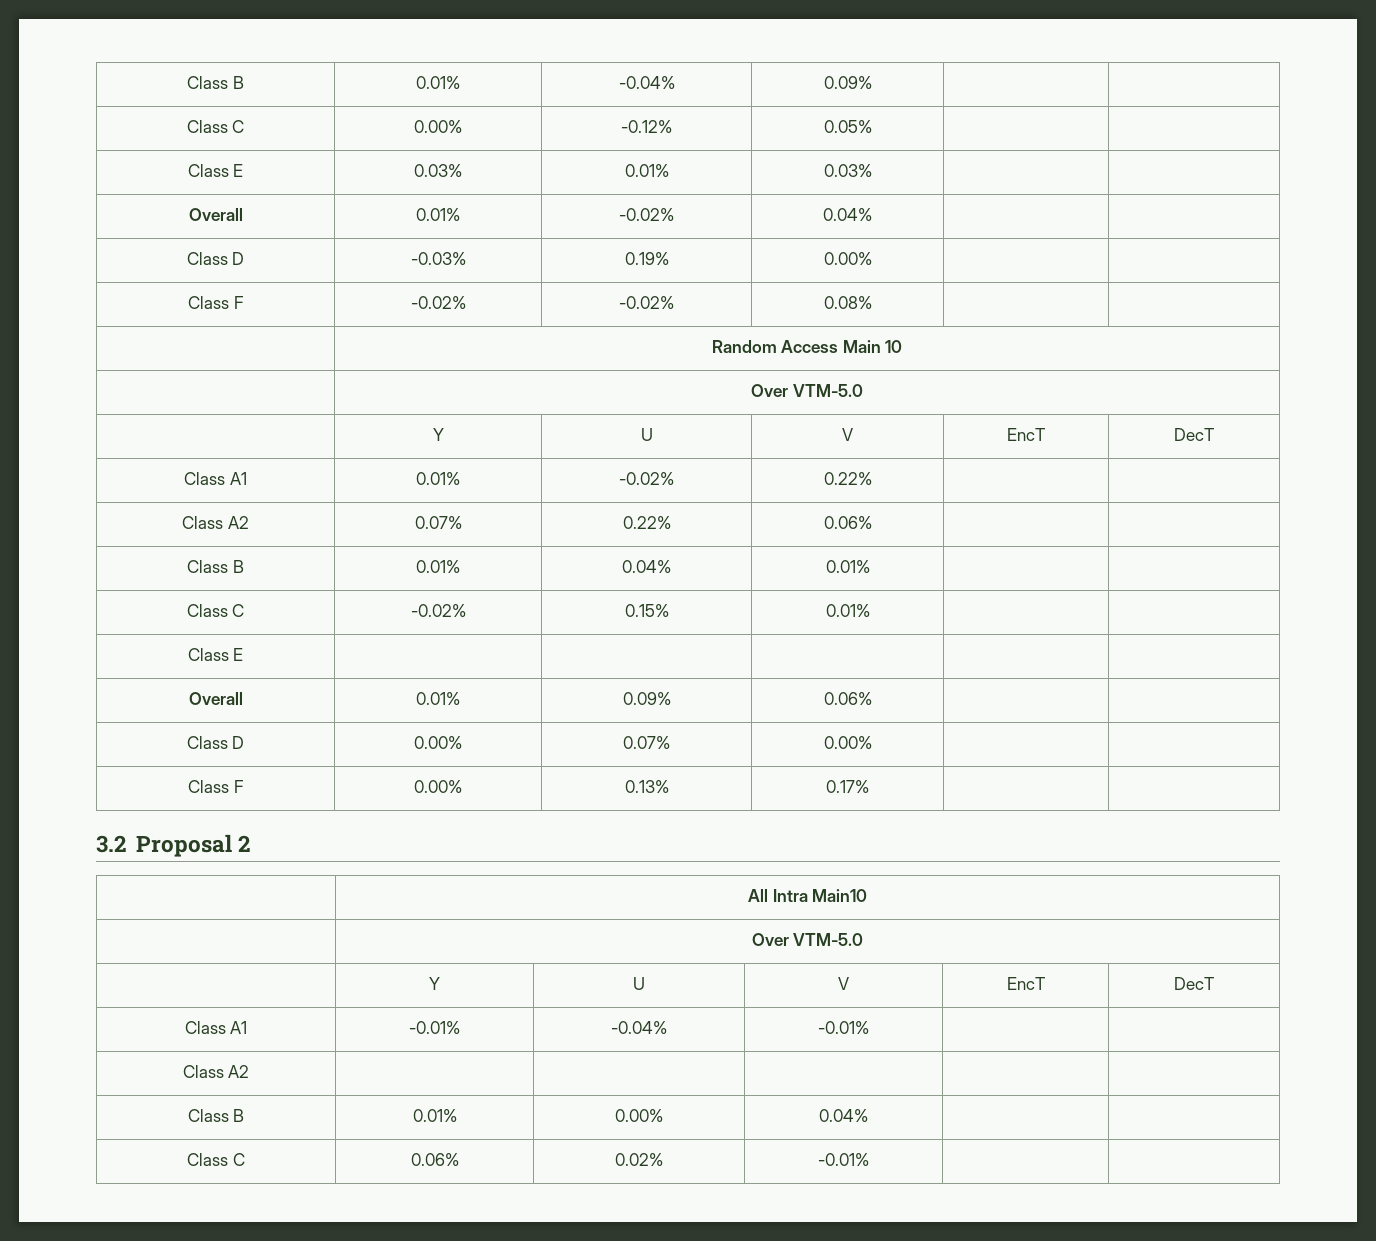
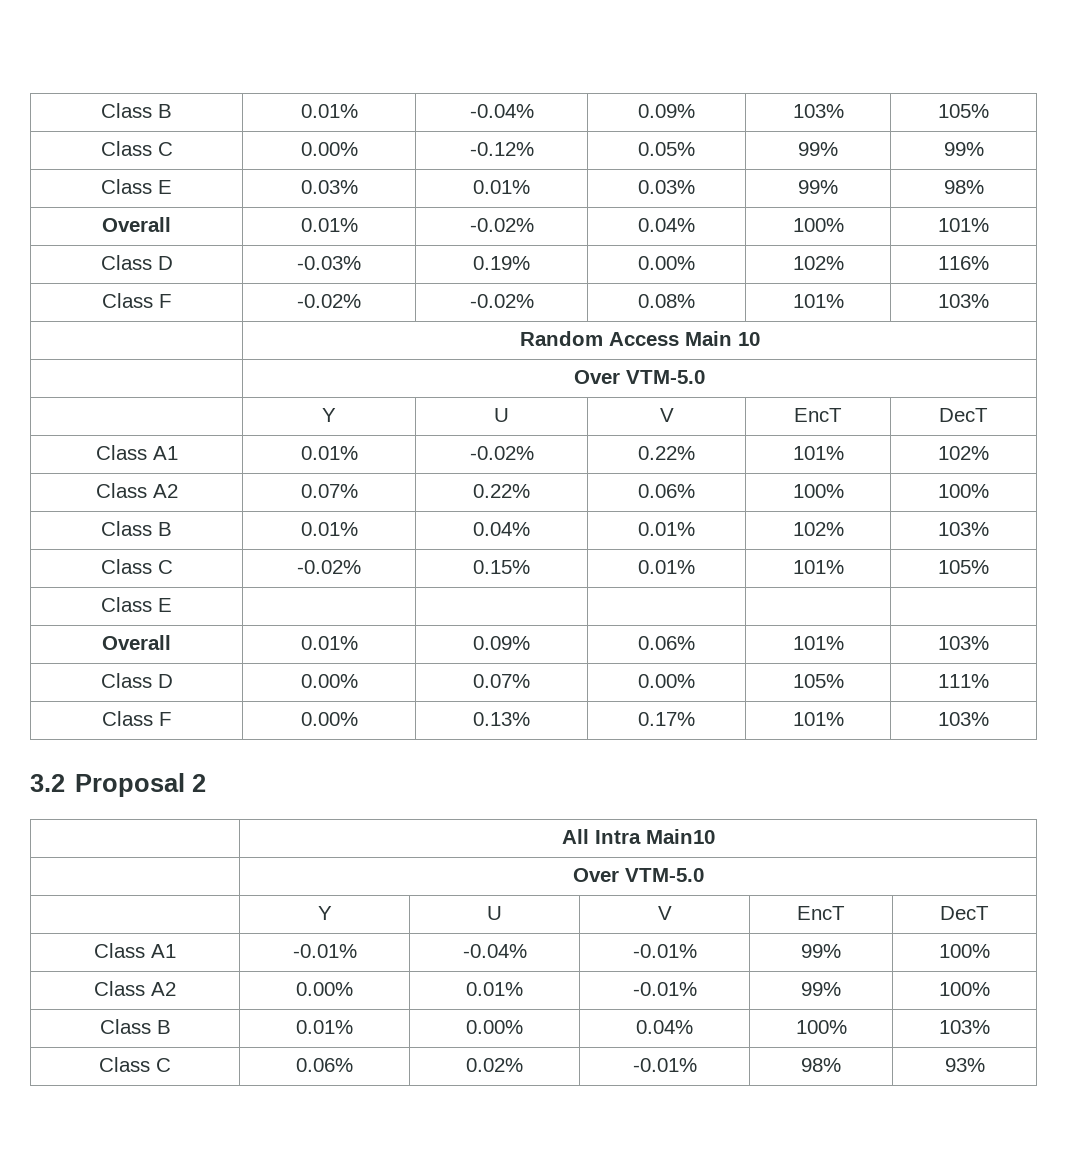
(872, 82) | -> [792,104,844,118] [938,104,989,118] 103% | 105%
(872, 126) | -> [798,142,838,156] [943,142,984,156] 99% | 99%
(872, 170) | -> [798,180,838,194] [943,180,984,194] 99% | 98%
(872, 214) | -> [792,218,844,232] [938,218,989,232] 100% | 101%
(872, 258) | -> [792,256,844,270] [938,256,989,270] 102% | 116%
(872, 302) | -> [792,294,844,308] [938,294,989,308] 101% | 103%
(872, 478) | -> [792,446,844,460] [938,446,989,460] 101% | 102%
(872, 522) | -> [792,484,844,498] [938,484,989,498] 100% | 100%
(870, 566) | -> [792,522,844,536] [938,522,989,536] 102% | 103%
(870, 610) | -> [792,560,844,574] [938,560,989,574] 101% | 105%
(872, 698) | -> [792,636,844,650] [938,636,989,650] 101% | 103%
(872, 742) | -> [792,674,844,688] [938,674,989,688] 105% | 111%
(869, 786) | -> [792,712,844,726] [938,712,989,726] 101% | 103%
[182,1065,250,1078] | // Class A2 | | | | | -> [801,944,841,958] [939,944,990,958] [94,981,176,996] [296,982,353,996] [466,982,523,996] [632,982,697,996] [801,982,841,996] [939,982,990,996] 99% | 100% // Class A2 | 0.00% | 0.01% | -0.01% | 99% | 100%
(868, 1115) | -> [795,1020,847,1034] [939,1020,990,1034] 100% | 103%
(869, 1159) | -> [801,1058,841,1072] [944,1058,985,1072] 98% | 93%

